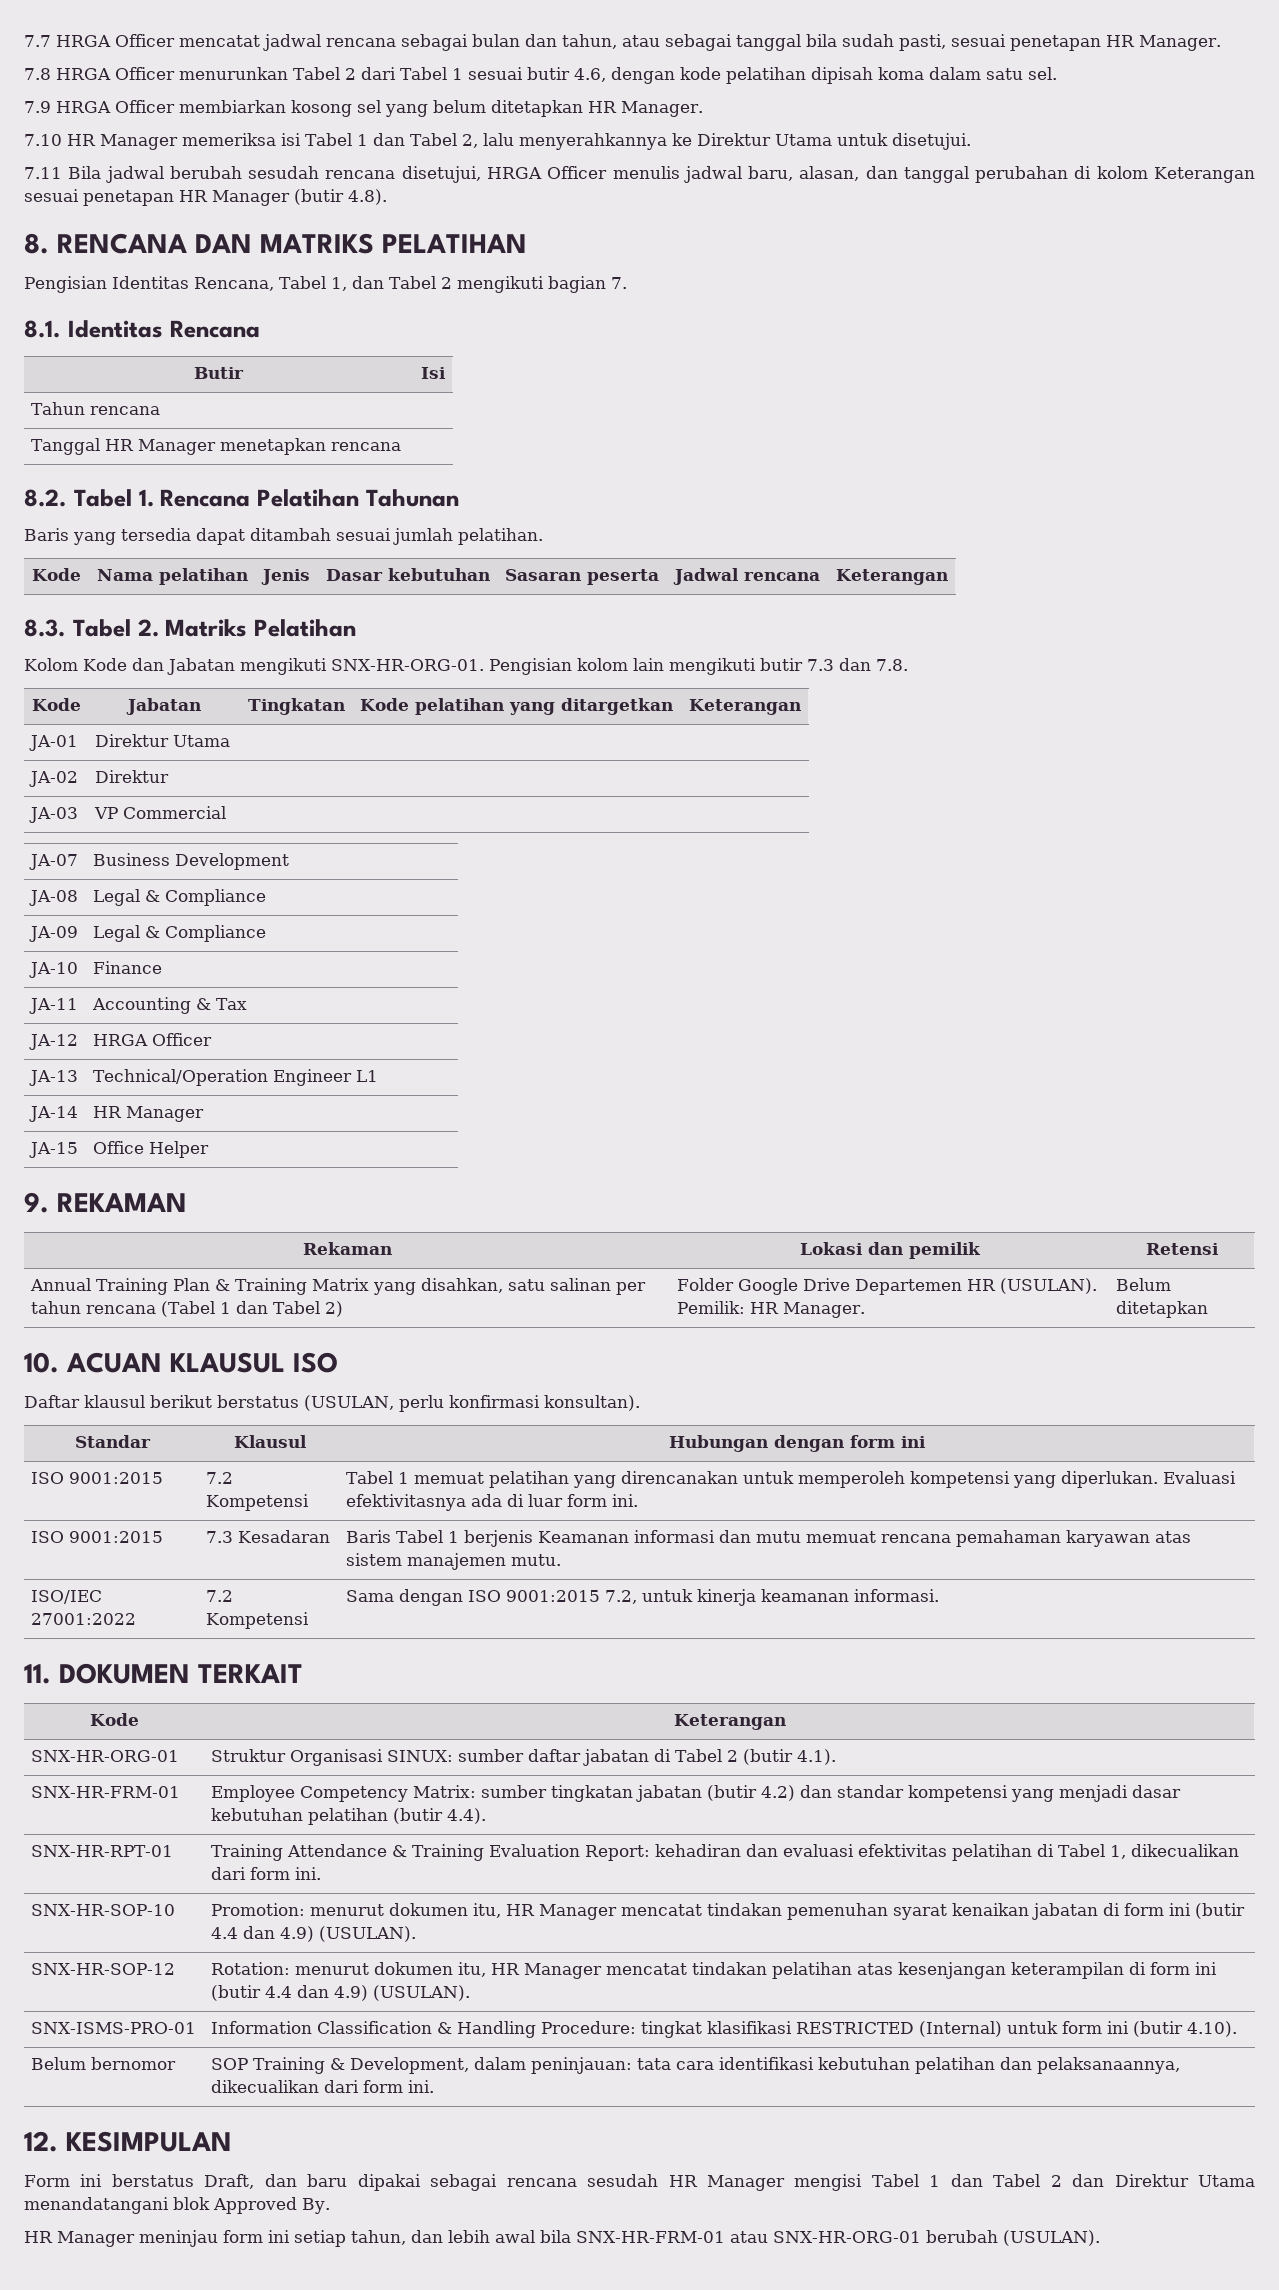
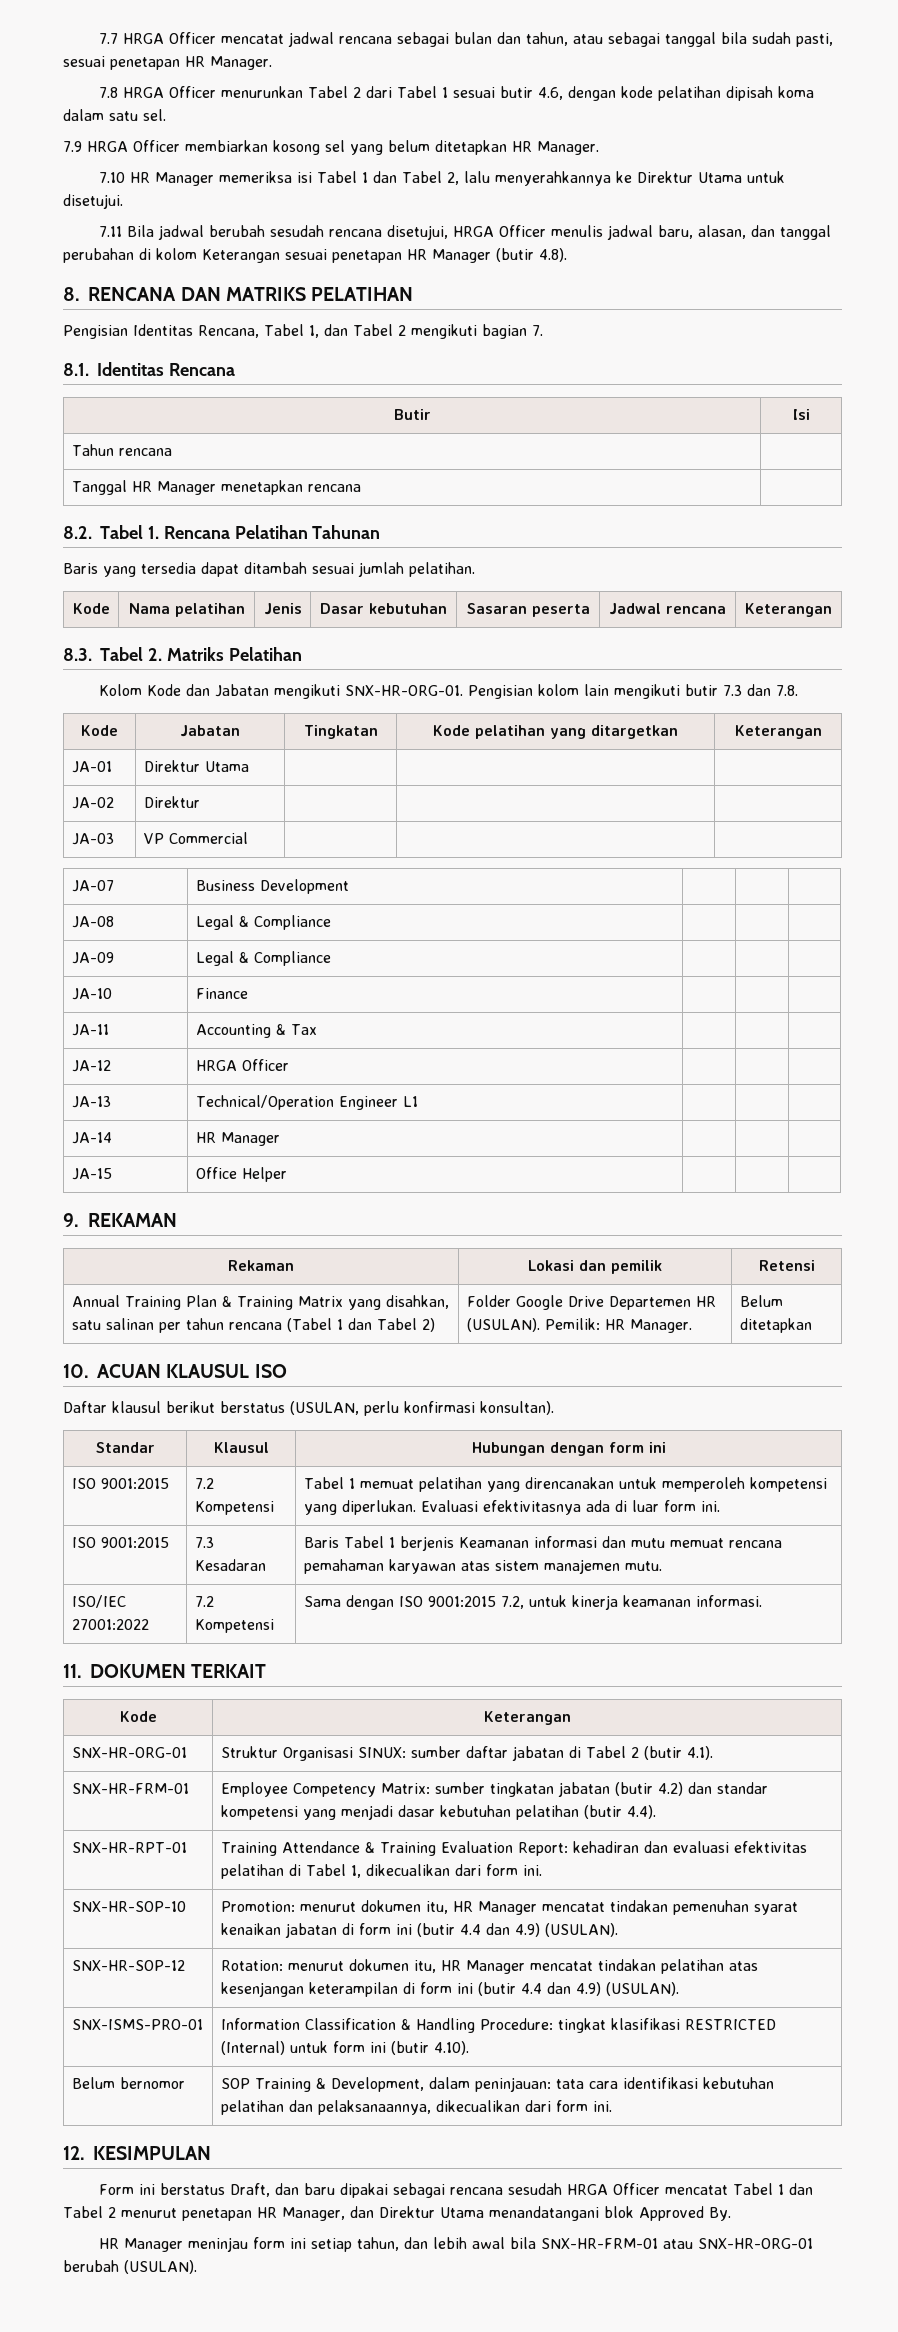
[668,2174,863,2191] HR Manager mengisi -> [566,2183,728,2195] HRGA Officer mencatat
(1062, 2181) none -> [120,2207,345,2221] menurut penetapan HR Manager,

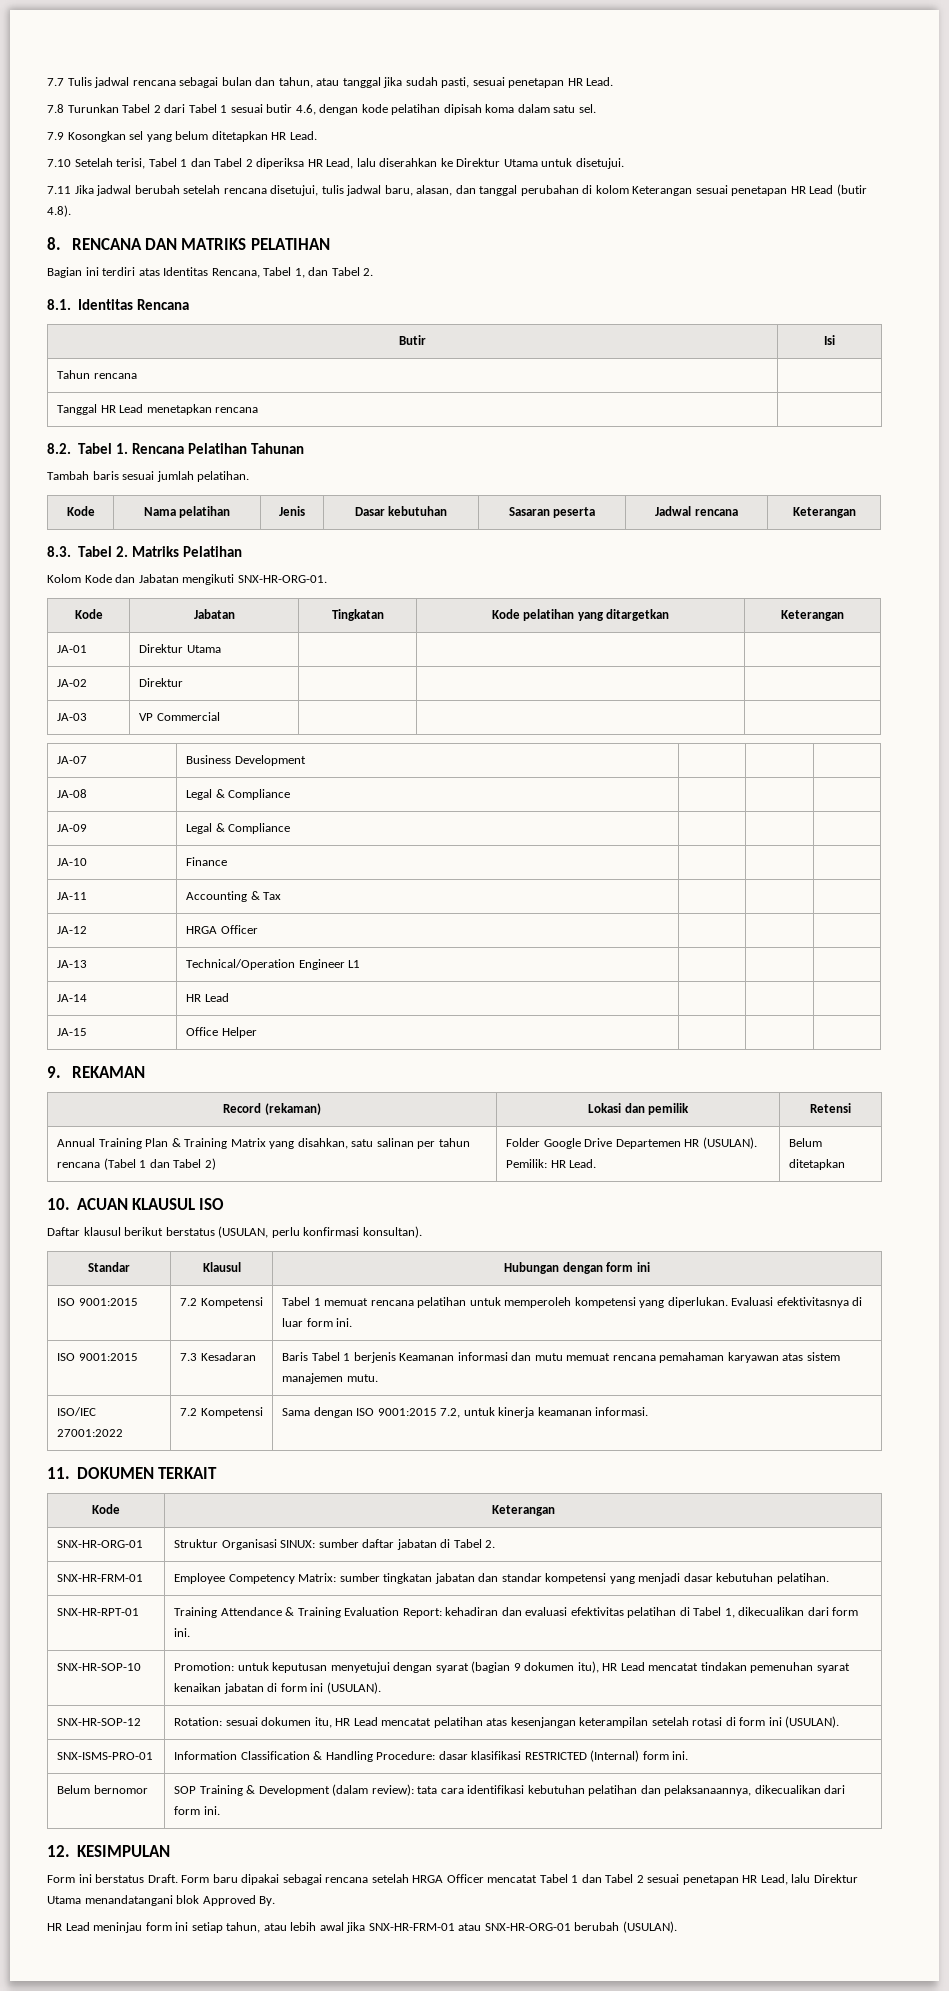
[122,32,284,44] HRGA Officer mencatat -> [67,77,92,86] Tulis
[607,32,747,47] sebagai tanggal bila -> [342,77,403,88] tanggal jika
[210,56,272,70] Manager. -> [586,77,614,86] Lead.
[122,86,303,98] HRGA Officer menurunkan -> [67,104,119,113] Turunkan
[87,140,320,155] HRGA Officer membiarkan kosong -> [67,131,126,142] Kosongkan
[537,141,599,155] Manager. -> [289,131,317,140] Lead.
[129,171,611,186] HR Manager memeriksa isi Tabel 1 dan Tabel 2, lalu menyerahkannya -> [74,158,438,169] Setelah terisi, Tabel 1 dan Tabel 2 diperiksa HR Lead, lalu diserahkan
[126,225,154,237] Bila -> [74,185,94,194] Jika
[269,225,324,237] sesudah -> [183,185,221,194] setelah
[452,225,603,237] HRGA Officer menulis -> [321,185,344,194] tulis
[432,249,491,263] Manager -> [809,185,834,194] Lead
[63,325,128,339] Pengisian -> [47,267,160,278] Bagian ini terdiri atas
[397,324,543,339] 2 mengikuti bagian 7. -> [363,268,374,276] 2.
[156,481,216,495] Manager -> [119,404,144,413] Lead
[63,562,307,577] Baris yang tersedia dapat ditambah -> [47,471,119,480] Tambah baris
[467,684,798,699] Pengisian kolom lain mengikuti butir 7.3 dan 7.8. -> (327, 579) none
[220,1132,280,1146] Manager -> [204,993,229,1002] Lead
[228,1260,294,1271] Rekaman -> [223,1103,321,1115] Record (rekaman)
[629,1319,692,1333] Manager. -> [569,1159,597,1168] Lead.
[418,1477,614,1492] pelatihan yang direncanakan -> [370,1297,467,1308] rencana pelatihan
[585,1500,610,1512] ada -> (849, 1302) none
[630,1746,713,1760] 2 (butir 4.1). -> [485,1540,496,1548] 2.
[614,1782,683,1796] (butir 4.2) -> (475, 1578) none
[515,1805,656,1820] pelatihan (butir 4.4). -> [776,1573,829,1584] pelatihan.
[299,1900,537,1915] menurut dokumen itu, HR Manager -> [237,1661,645,1673] untuk keputusan menyetujui dengan syarat (bagian 9 dokumen itu), HR Lead
[416,1923,540,1937] (butir 4.4 dan 4.9) -> (324, 1687) none
[287,1959,656,1974] menurut dokumen itu, HR Manager mencatat tindakan -> [225,1717,432,1728] sesuai dokumen itu, HR Lead mencatat
[402,1982,601,1996] di form ini (butir 4.4 dan 4.9) -> [651,1717,782,1726] setelah rotasi di form ini
[557,2018,606,2033] tingkat -> [438,1751,468,1760] dasar
[289,2041,469,2055] untuk form ini (butir 4.10). -> [642,1751,689,1760] form ini.
[330,2077,551,2092] Development, dalam peninjauan: -> [258,1784,414,1796] Development (dalam review):
[229,2183,299,2197] Draft, dan -> [147,1874,210,1883] Draft. Form
[507,2183,562,2195] sesudah -> [371,1874,409,1883] setelah
[120,2206,374,2221] menurut penetapan HR Manager, dan -> [647,1874,811,1885] sesuai penetapan HR Lead, lalu
[123,2238,183,2252] Manager -> [65,1922,90,1931] Lead
[403,2237,428,2249] dan -> [263,1923,287,1931] atau
[509,2237,536,2249] bila -> [346,1922,366,1933] jika

